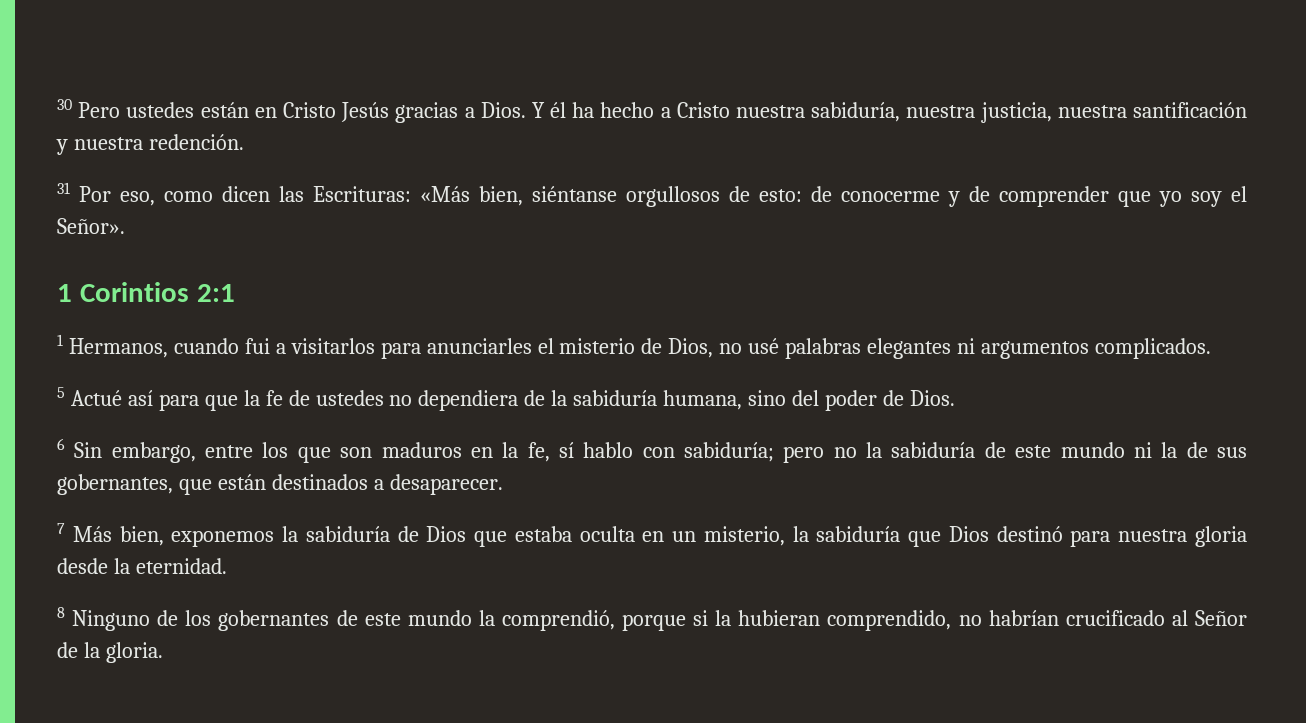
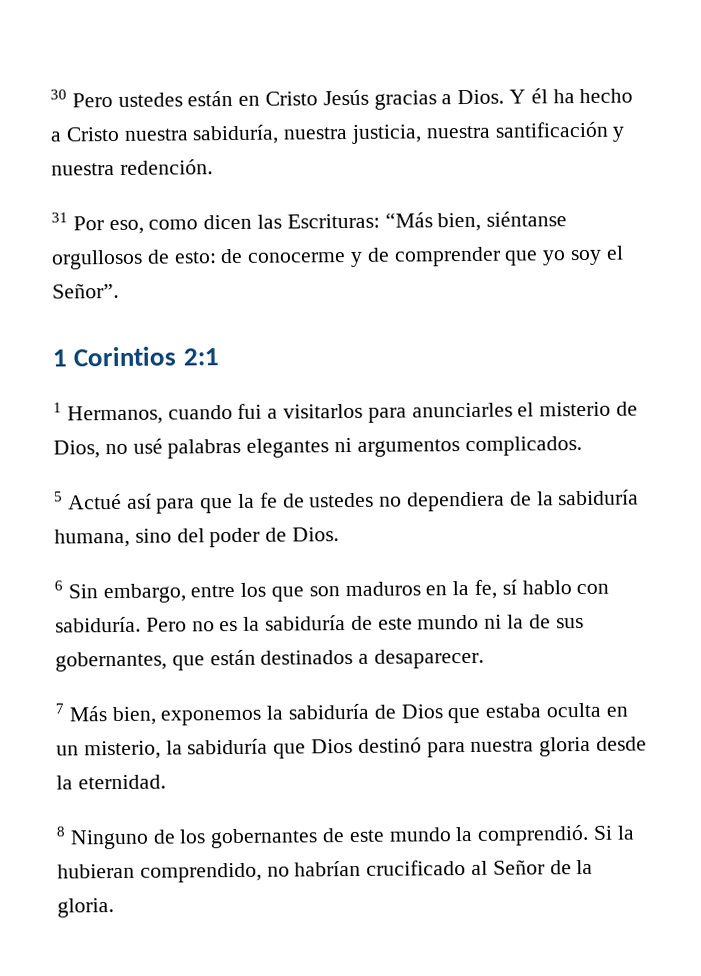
[420,186,470,202] «Más -> [384,212,433,228] “Más
[57,218,125,234] Señor». -> [52,282,119,299] Señor”.
[684,442,857,463] sabiduría; pero no -> [55,616,239,633] sabiduría. Pero no es
[501,610,709,631] comprendió, porque si -> [477,824,614,846] comprendió. Si

